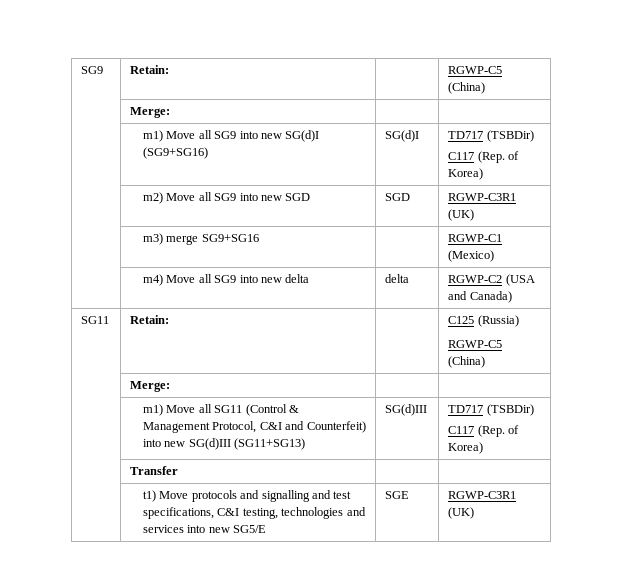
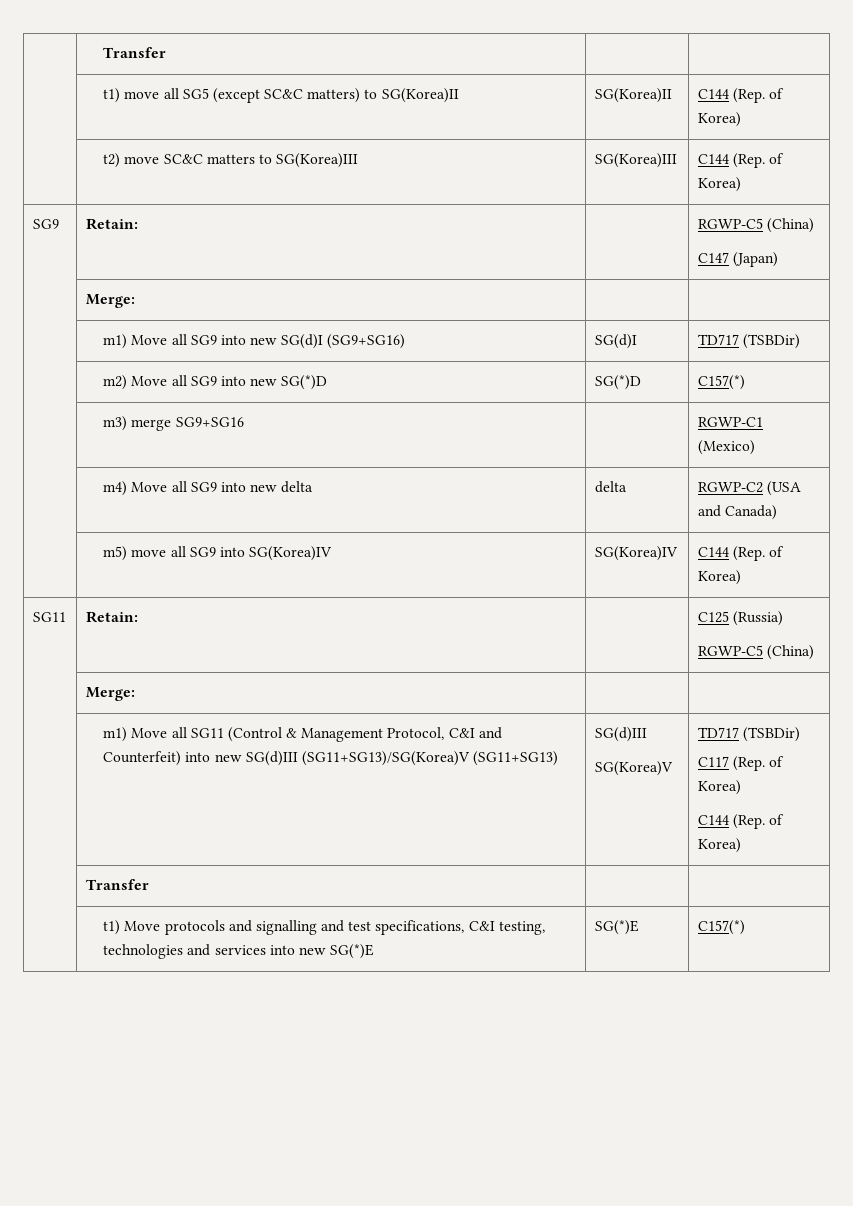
(81, 70) none -> [103,47,167,58] [103,88,459,103] [594,88,672,103] [697,88,785,103] [697,112,741,127] [103,153,359,168] [594,153,677,168] [697,153,785,168] [697,177,741,192] | Transfer | | // | t1) move all SG5 (except SC&C matters) to SG(Korea)II | SG(Korea)II | C144 (Rep. of Korea) // | t2) move SC&C matters to SG(Korea)III | SG(Korea)III | C144 (Rep. of Korea) //
(486, 88) none -> [697,252,779,267] // C147 (Japan)
[448,151,520,163] [448,168,484,180] // C117 (Rep. of Korea) -> (801, 341) none
[285,193,311,201] [385,193,411,201] [448,193,517,201] [448,209,475,221] SGD | SGD | RGWP-C3R1 (UK) -> [281,375,328,390] [594,375,641,390] [697,375,745,390] SG(*)D | SG(*)D | C157(*)
(512, 297) none -> [103,546,333,561] [594,546,678,561] [697,546,785,561] [697,570,741,585] // | m5) move all SG9 into SG(Korea)IV | SG(Korea)IV | C144 (Rep. of Korea)
(231, 444) none -> [301,751,470,766] (SG11+SG13)/SG(Korea)V
[448,404,534,416] [448,425,520,437] [448,442,484,454] | TD717 (TSBDir) // C117 (Rep. of Korea) -> [594,761,673,776] [697,727,801,742] [697,756,785,771] [697,780,741,795] [697,814,785,829] [697,838,741,853] // SG(Korea)V | TD717 (TSBDir) // C117 (Rep. of Korea) // C144 (Rep. of Korea)
[233,525,267,533] [385,491,410,499] [448,491,517,499] [448,507,475,519] SG5/E | SGE | RGWP-C3R1 (UK) -> [330,944,375,959] [594,920,639,935] [697,920,745,935] SG(*)E | SG(*)E | C157(*)

